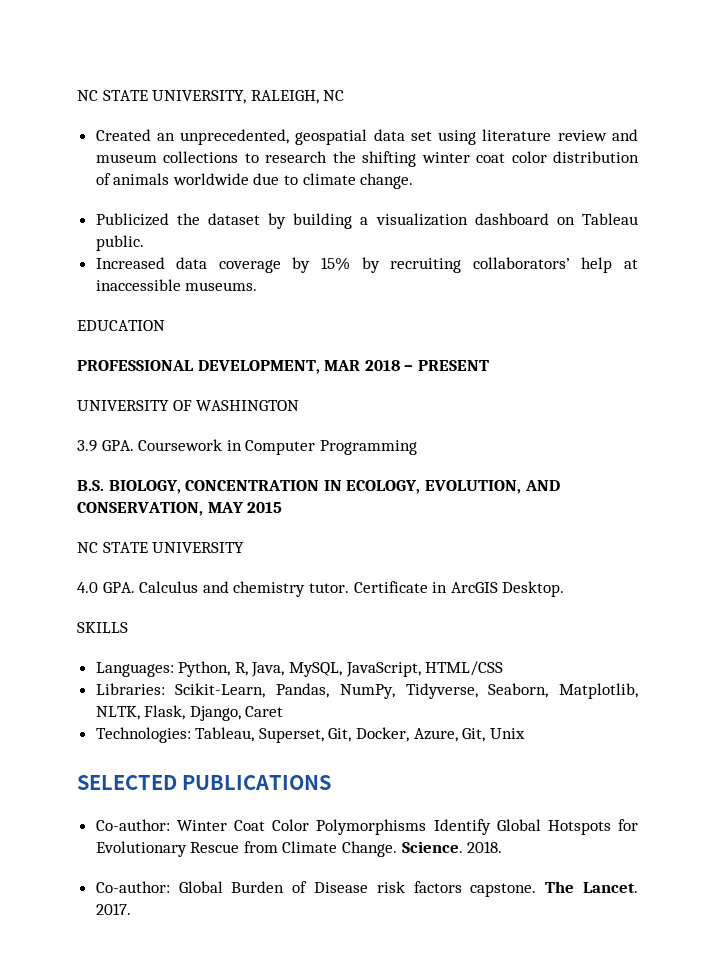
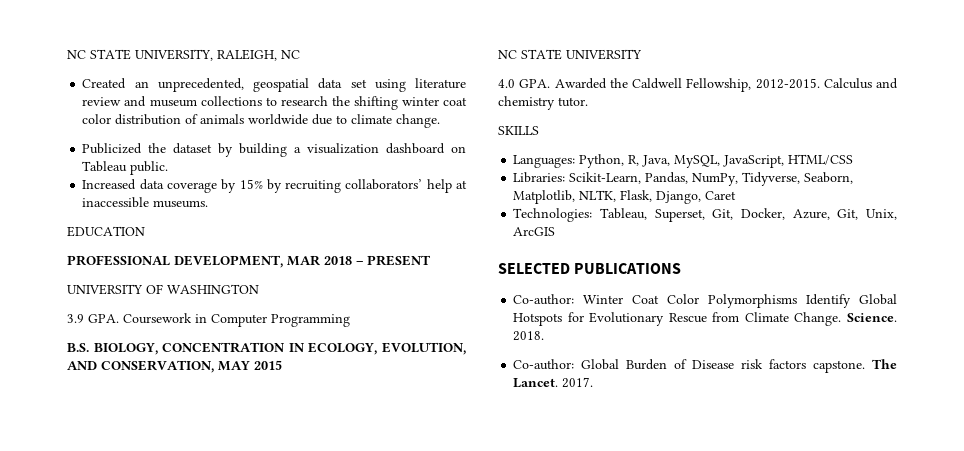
(135, 587) none -> [554,78,820,92] Awarded the Caldwell Fellowship, 2012-2015.
[353,581,565,597] Certificate in ArcGIS Desktop. -> (588, 102) none
[489,728,525,739] Unix -> [866,209,897,220] [513,227,556,236] Unix, ArcGIS

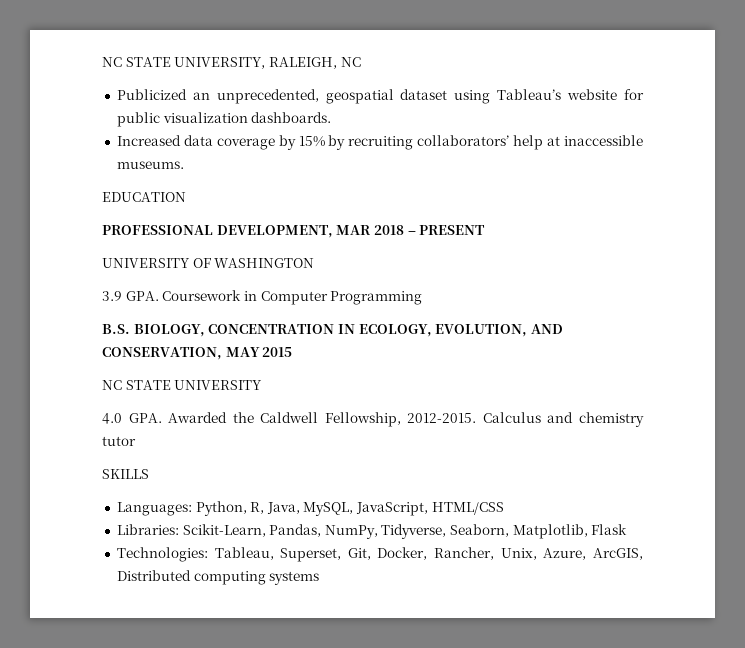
[82,78,127,89] Created -> [116,89,187,100] Publicized
[318,78,467,92] [82,96,467,110] [82,114,441,128] [82,143,466,157] [82,161,169,175] data set using literature review and museum collections to research the shifting winter coat color distribution of animals worldwide due to climate change. // Publicized the dataset by building a visualization dashboard on Tableau public. -> [400,89,644,104] [116,112,332,127] dataset using Tableau’s website for public visualization dashboards.
[558,97,588,107] tutor. -> [102,436,136,446] tutor
[579,190,737,204] NLTK, Flask, Django, Caret -> [591,524,628,535] Flask
[792,209,897,220] [513,227,556,236] [498,263,682,274] [513,294,897,308] [513,312,897,326] [513,331,545,341] [513,359,897,373] [513,377,594,388] Azure, Git, Unix, ArcGIS // SELECTED PUBLICATIONS // Co-author: Winter Coat Color Polymorphisms Identify Global Hotspots for Evolutionary Rescue from Climate Change. Science. 2018. // Co-author: Global Burden of Disease risk factors capstone. The Lancet. 2017. -> [434,547,643,560] [116,570,320,585] Rancher, Unix, Azure, ArcGIS, Distributed computing systems

